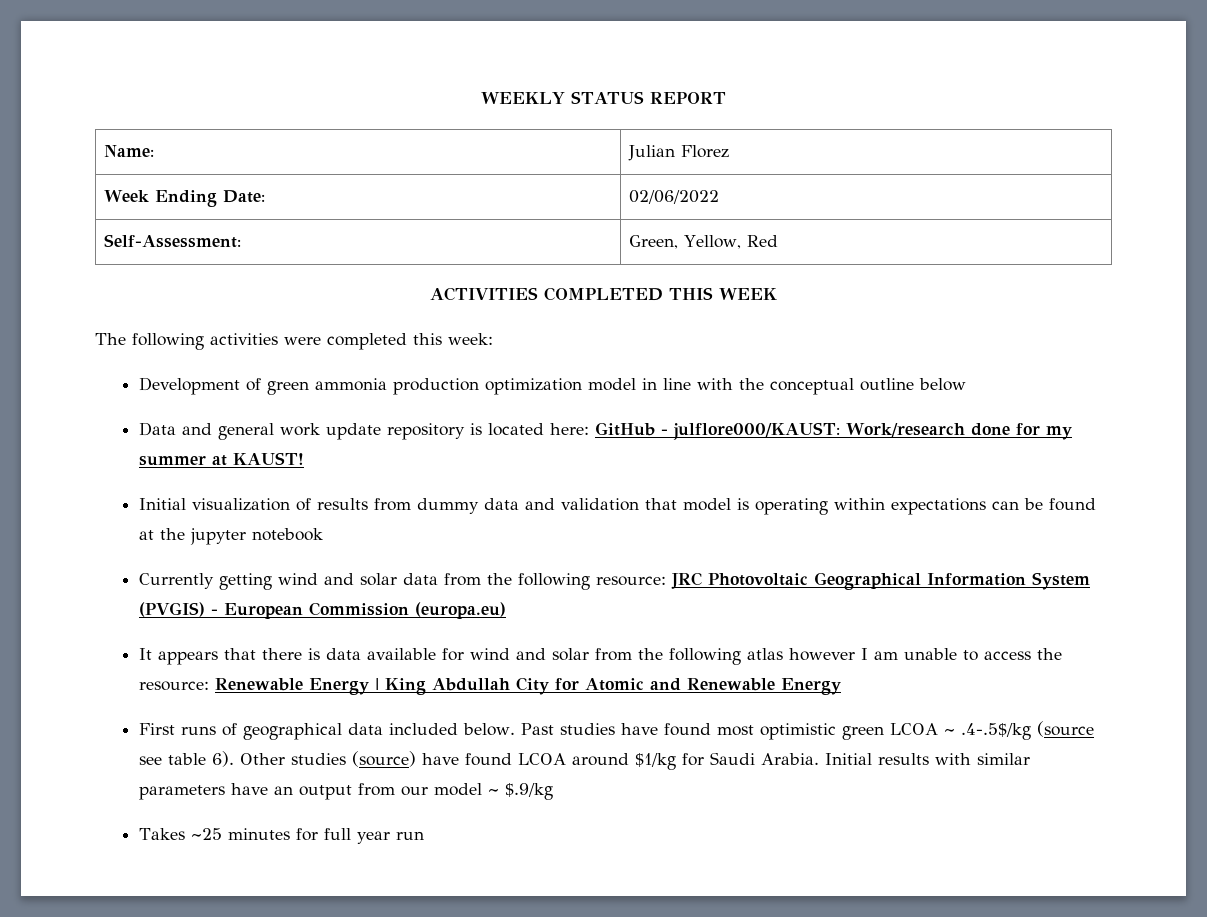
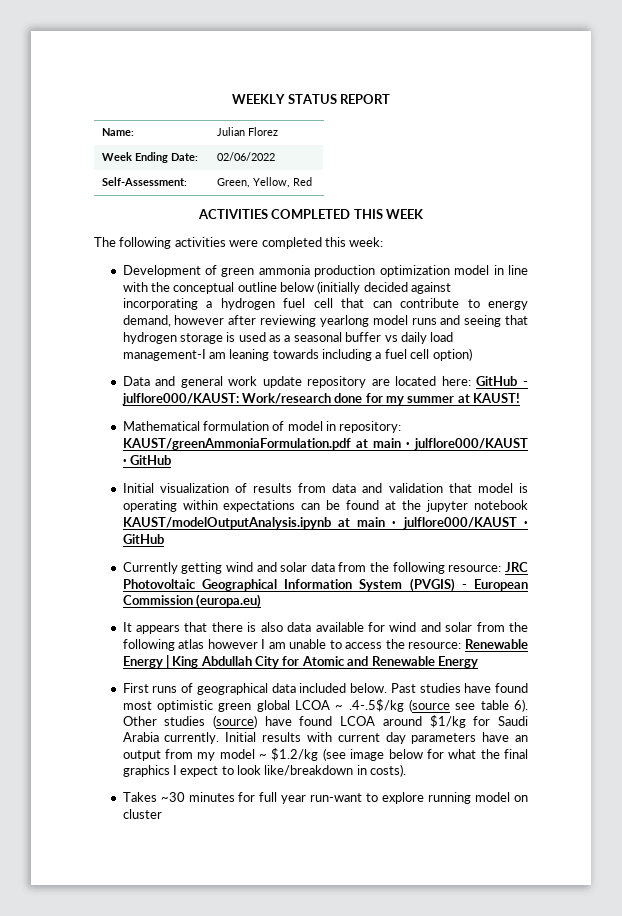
(966, 384) none -> [317,281,452,294] [122,298,528,310] [122,315,528,327] [122,332,454,344] [122,348,472,361] (initially decided against incorporating a hydrogen fuel cell that can contribute to energy demand, however after reviewing yearlong model runs and seeing that hydrogen storage is used as a seasonal buffer vs daily load management-I am leaning towards including a fuel cell option)
[469,423,482,435] is -> [371,379,390,386] are
(304, 458) none -> [122,421,402,433] [122,438,528,450] [122,455,171,465] // Mathematical formulation of model in repository: KAUST/greenAmmoniaFormulation.pdf at main · julflore000/KAUST · GitHub
[416,498,479,514] dummy -> (327, 488) none
(323, 534) none -> [122,517,528,529] [122,534,164,544] KAUST/modelOutputAnalysis.ipynb at main · julflore000/KAUST · GitHub
(320, 654) none -> [260,622,283,632] also
(884, 733) none -> [256,700,290,712] global
[760,753,819,765] Arabia. -> [122,732,220,744] Arabia currently.
[976,753,1030,765] similar -> [337,732,406,744] current day
[400,786,428,796] our -> [197,752,216,761] my
[504,783,553,800] $.9/kg -> [271,748,529,761] [122,764,407,777] $1.2/kg (see image below for what the final graphics I expect to look like/breakdown in costs).
[190,828,222,840] ~25 -> [160,792,185,802] ~30
[395,831,424,840] run -> [310,792,528,804] [122,809,162,819] run-want to explore running model on cluster

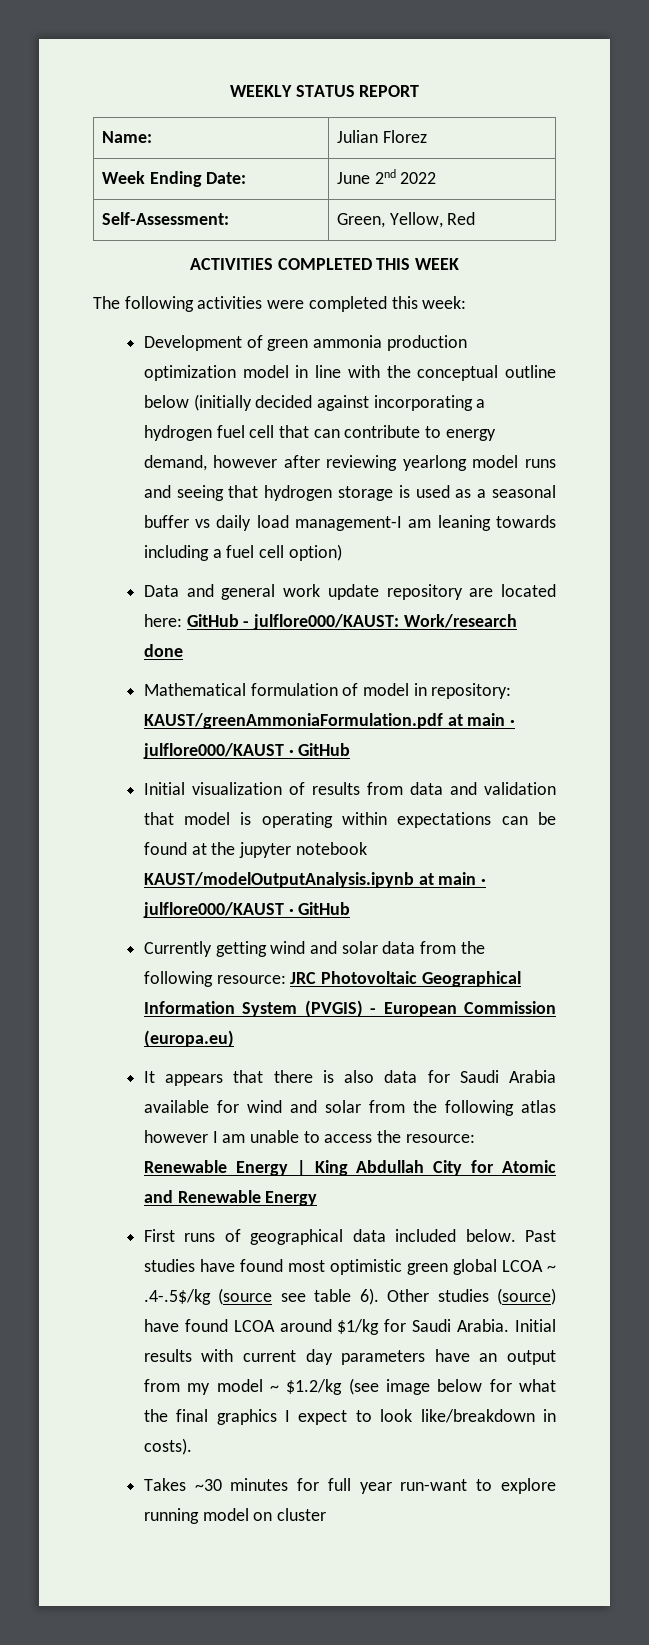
[217,152,276,161] 02/06/2022 -> [336,169,437,184] June 2nd 2022
[365,393,521,405] for my summer at KAUST! -> (183, 650) none
(312, 627) none -> [427,1070,556,1083] for Saudi Arabia
[122,732,220,744] Arabia currently. -> [457,1319,510,1332] Arabia.

